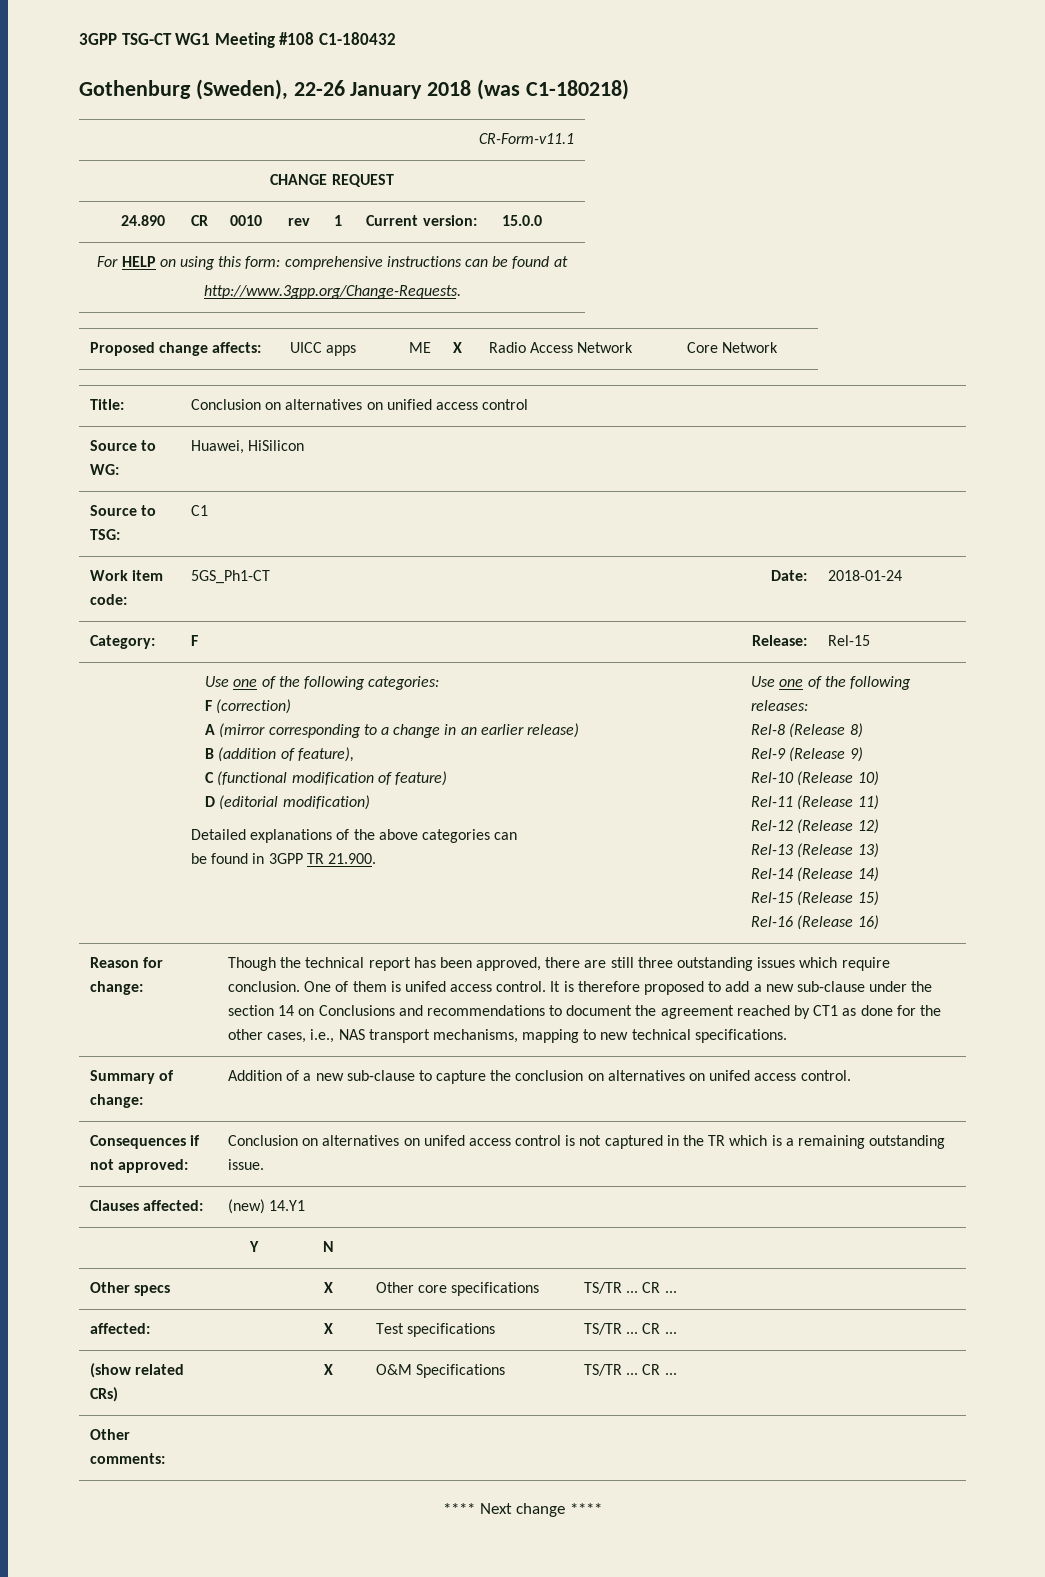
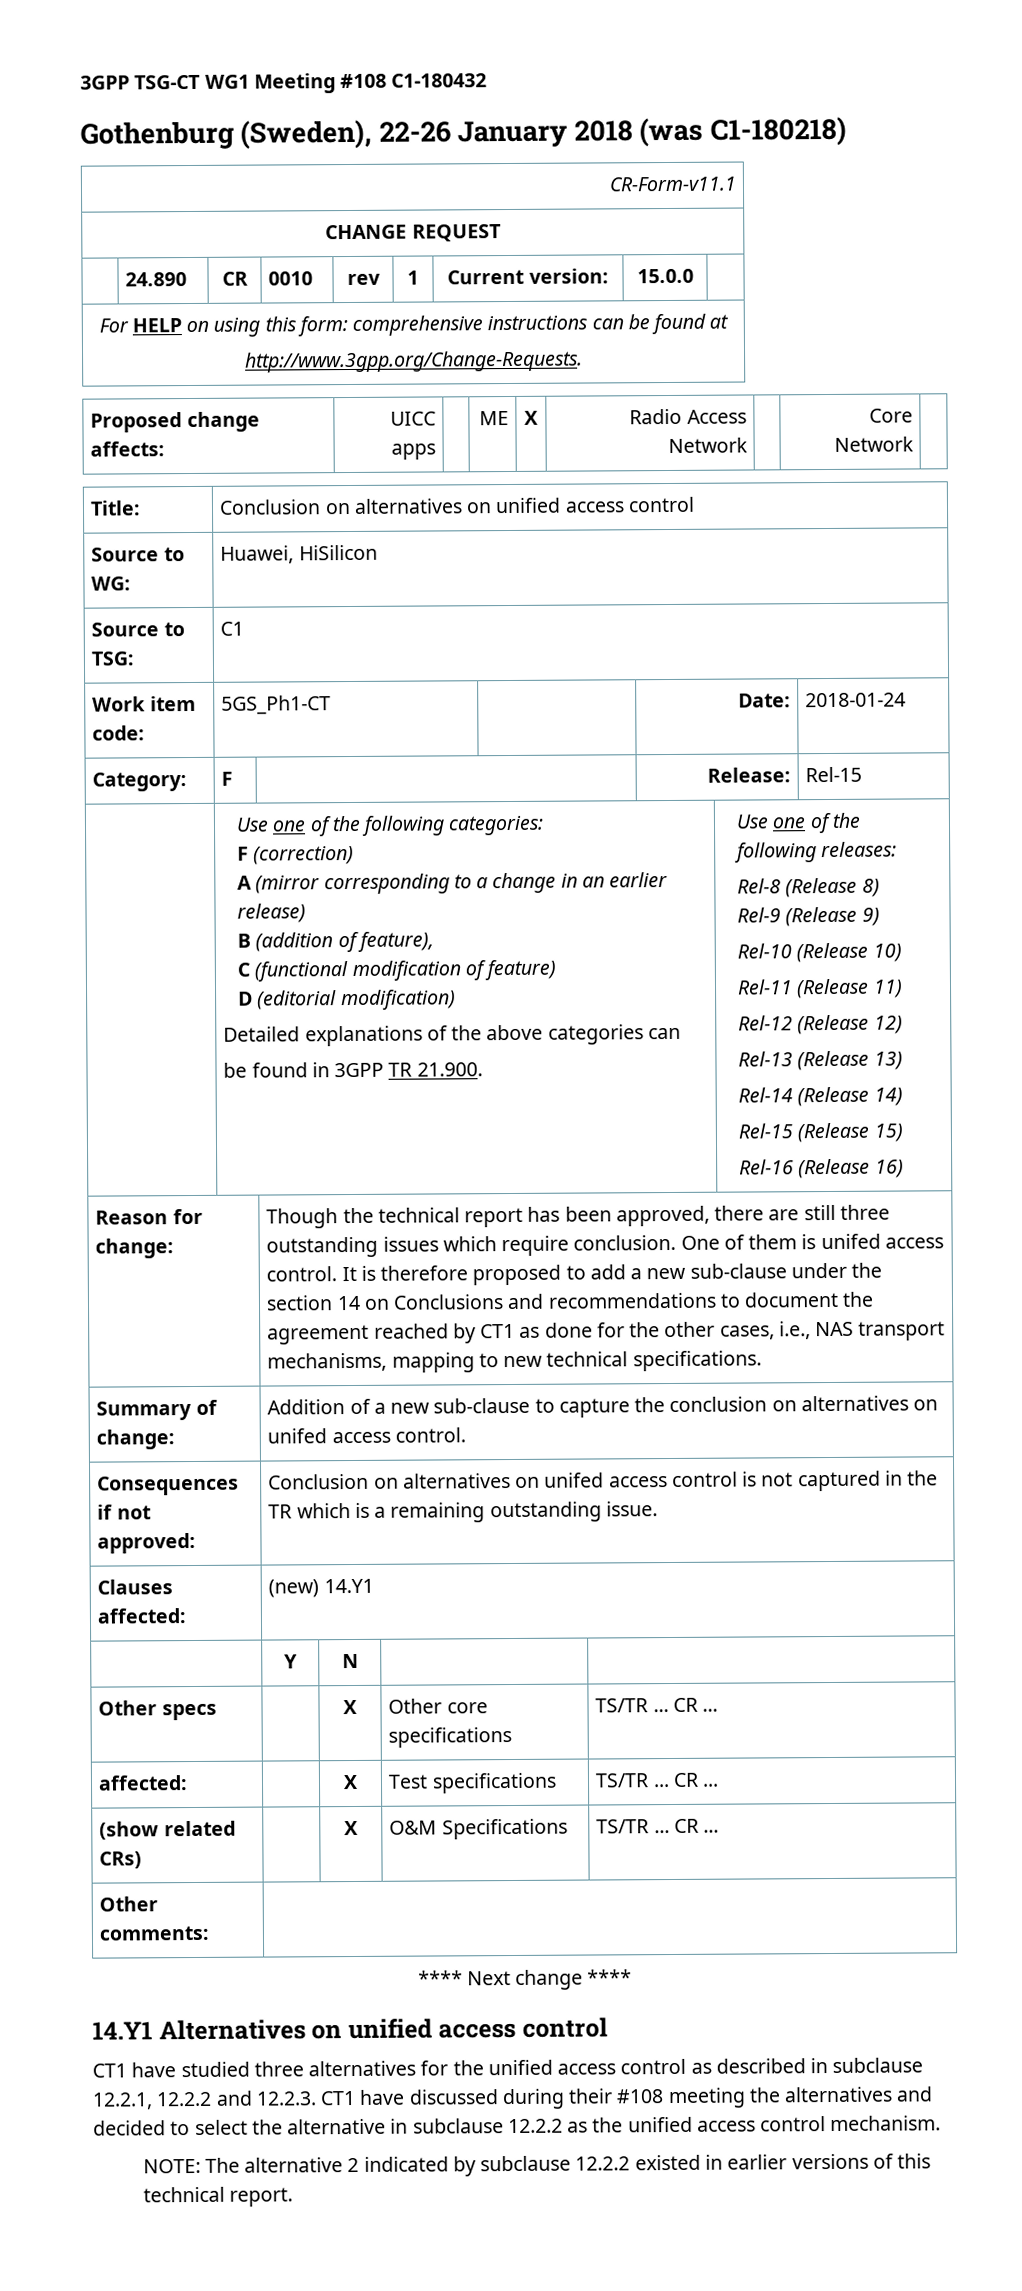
(602, 1508) none -> [92,2017,609,2041] [92,2057,924,2078] [92,2086,934,2110] [93,2115,942,2136] [142,2153,932,2177] [142,2186,293,2207] // 14.Y1 Alternatives on unified access control // CT1 have studied three alternatives for the unified access control as described in subclause 12.2.1, 12.2.2 and 12.2.3. CT1 have discussed during their #108 meeting the alternatives and decided to select the alternative in subclause 12.2.2 as the unified access control mechanism. // NOTE: The alternative 2 indicated by subclause 12.2.2 existed in earlier versions of this technical report.

